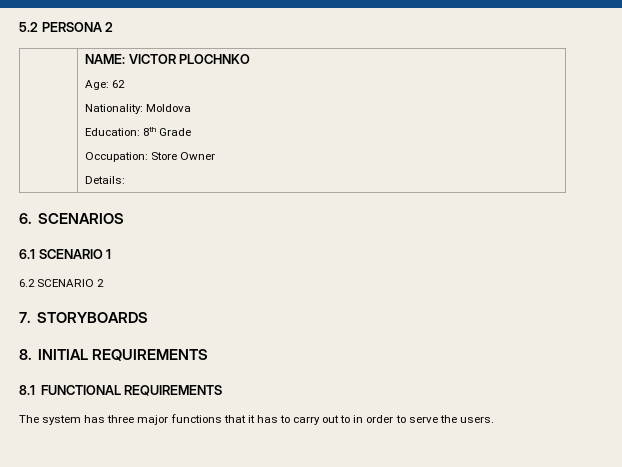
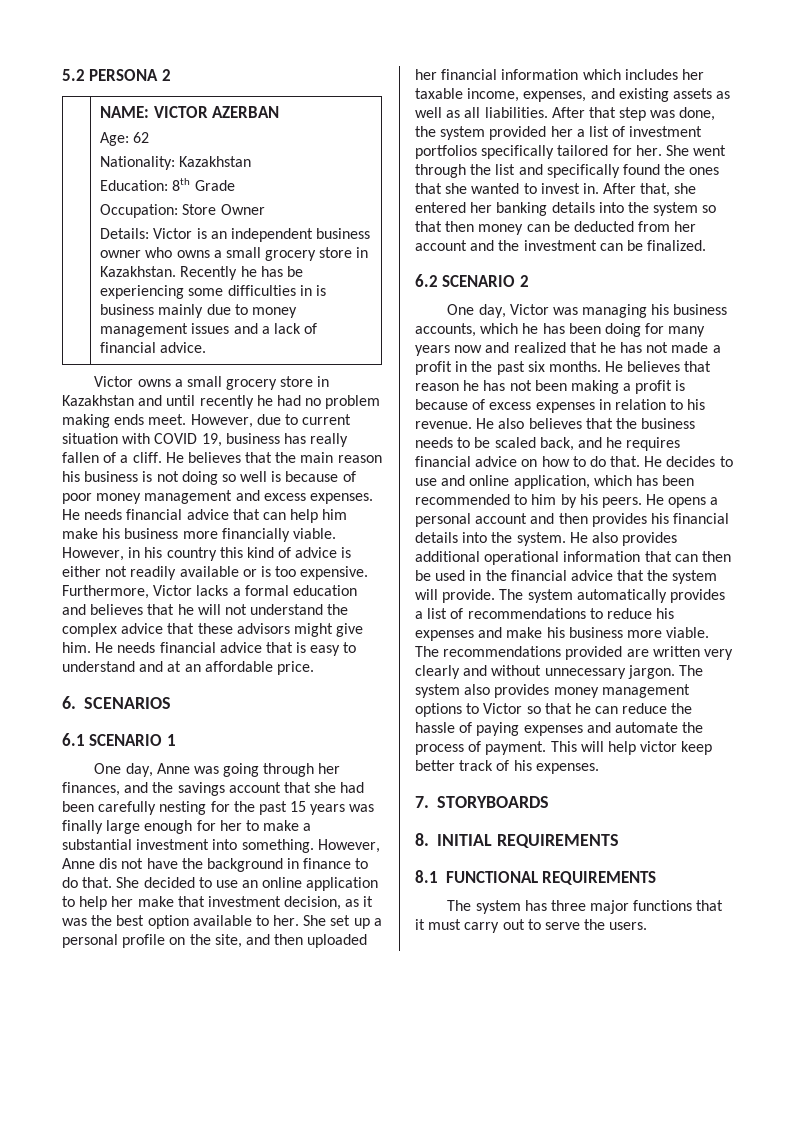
[179,54,251,64] PLOCHNKO -> [212,106,280,118] AZERBAN
[146,104,192,112] Moldova -> [179,156,252,167] Kazakhstan
(126, 180) none -> [153,228,371,242] [100,247,369,261] [100,266,303,280] [100,285,326,299] [100,304,297,318] [100,323,318,337] [100,342,207,353] [94,376,330,390] [62,395,381,409] [62,414,352,428] [62,433,349,447] [62,452,382,463] [62,471,356,485] [62,490,373,504] [62,509,348,523] [62,528,336,542] [62,547,352,561] [62,566,369,580] [62,585,357,599] [62,604,349,615] [62,623,364,637] [62,642,357,656] [62,661,314,675] Victor is an independent business owner who owns a small grocery store in Kazakhstan. Recently he has be experiencing some difficulties in is business mainly due to money management issues and a lack of financial advice. // Victor owns a small grocery store in Kazakhstan and until recently he had no problem making ends meet. However, due to current situation with COVID 19, business has really fallen of a cliff. He believes that the main reason his business is not doing so well is because of poor money management and excess expenses. He needs financial advice that can help him make his business more financially viable. However, in his country this kind of advice is either not readily available or is too expensive. Furthermore, Victor lacks a formal education and believes that he will not understand the complex advice that these advisors might give him. He needs financial advice that is easy to understand and at an affordable price.
[19,279,105,287] 6.2 SCENARIO 2 -> [94,763,341,777] [62,782,365,796] [62,801,375,815] [62,820,312,834] [62,839,380,853] [62,858,369,872] [62,877,379,891] [62,896,374,910] [62,915,382,929] [62,934,368,948] [415,69,704,80] [415,88,731,102] [415,107,716,121] [415,126,703,140] [415,145,727,159] [415,164,720,178] [415,183,697,197] [415,202,717,216] [415,221,697,235] [415,240,707,251] [415,274,529,287] [447,304,728,318] [415,323,706,337] [415,342,721,356] [415,361,712,375] [415,380,686,394] [415,399,706,413] [415,418,696,429] [415,437,681,451] [415,456,733,467] [415,475,695,489] [415,494,719,508] [415,513,730,527] [415,532,678,546] [415,551,731,565] [415,570,718,584] [415,589,725,603] [415,608,675,619] [415,627,710,641] [415,646,733,660] [415,665,703,679] [415,684,690,698] [415,703,693,717] [415,722,704,736] [415,741,713,755] [415,760,599,774] One day, Anne was going through her finances, and the savings account that she had been carefully nesting for the past 15 years was finally large enough for her to make a substantial investment into something. However, Anne dis not have the background in finance to do that. She decided to use an online application to help her make that investment decision, as it was the best option available to her. She set up a personal profile on the site, and then uploaded her financial information which includes her taxable income, expenses, and existing assets as well as all liabilities. After that step was done, the system provided her a list of investment portfolios specifically tailored for her. She went through the list and specifically found the ones that she wanted to invest in. After that, she entered her banking details into the system so that then money can be deducted from her account and the investment can be finalized. // 6.2 SCENARIO 2 // One day, Victor was managing his business accounts, which he has been doing for many years now and realized that he has not made a profit in the past six months. He believes that reason he has not been making a profit is because of excess expenses in relation to his revenue. He also believes that the business needs to be scaled back, and he requires financial advice on how to do that. He decides to use and online application, which has been recommended to him by his peers. He opens a personal account and then provides his financial details into the system. He also provides additional operational information that can then be used in the financial advice that the system will provide. The system automatically provides a list of recommendations to reduce his expenses and make his business more viable. The recommendations provided are written very clearly and without unnecessary jargon. The system also provides money management options to Victor so that he can reduce the hassle of paying expenses and automate the process of payment. This will help victor keep better track of his expenses.
[256,415,290,423] has to -> [428,919,462,930] must
[353,415,406,423] in order to -> (541, 924) none

